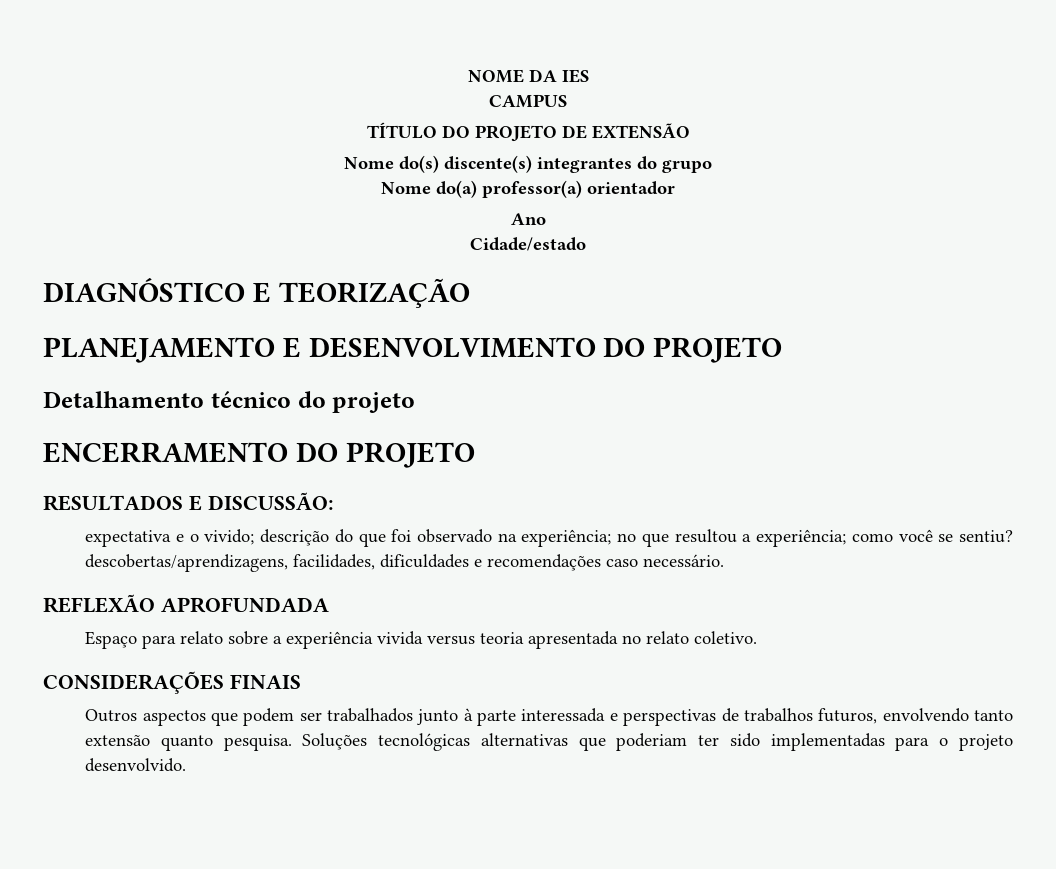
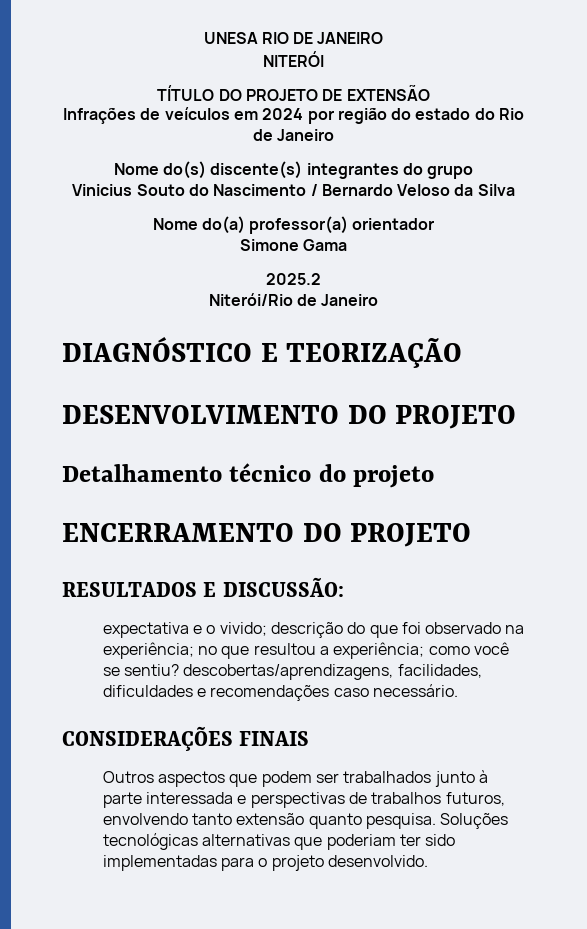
[467,69,589,83] [489,94,567,108] NOME DA IES // CAMPUS -> [203,32,384,44] [263,51,324,67] UNESA RIO DE JANEIRO // NITERÓI
(690, 131) none -> [62,107,525,124] [252,129,335,141] // Infrações de veículos em 2024 por região do estado do Rio de Janeiro
[381,180,675,198] [510,213,546,225] [470,237,586,251] Nome do(a) professor(a) orientador // Ano // Cidade/estado -> [72,184,515,196] [152,216,435,234] [239,239,348,251] [266,273,321,285] [208,293,379,306] Vinicius Souto do Nascimento / Bernardo Veloso da Silva // Nome do(a) professor(a) orientador // Simone Gama // 2025.2 // Niterói/Rio de Janeiro
[43,337,301,363] PLANEJAMENTO E -> (463, 353) none
[43,594,329,613] [85,631,758,649] // REFLEXÃO APROFUNDADA // Espaço para relato sobre a experiência vivida versus teoria apresentada no relato coletivo. -> (458, 690) none

